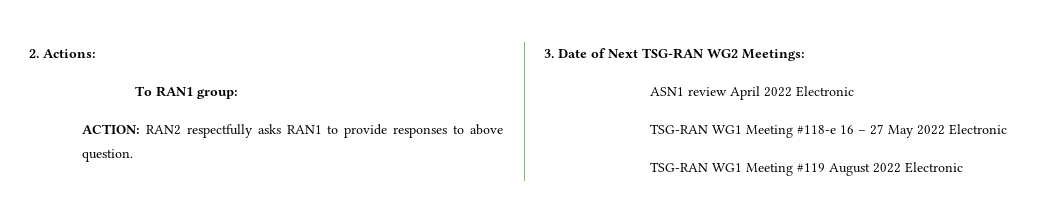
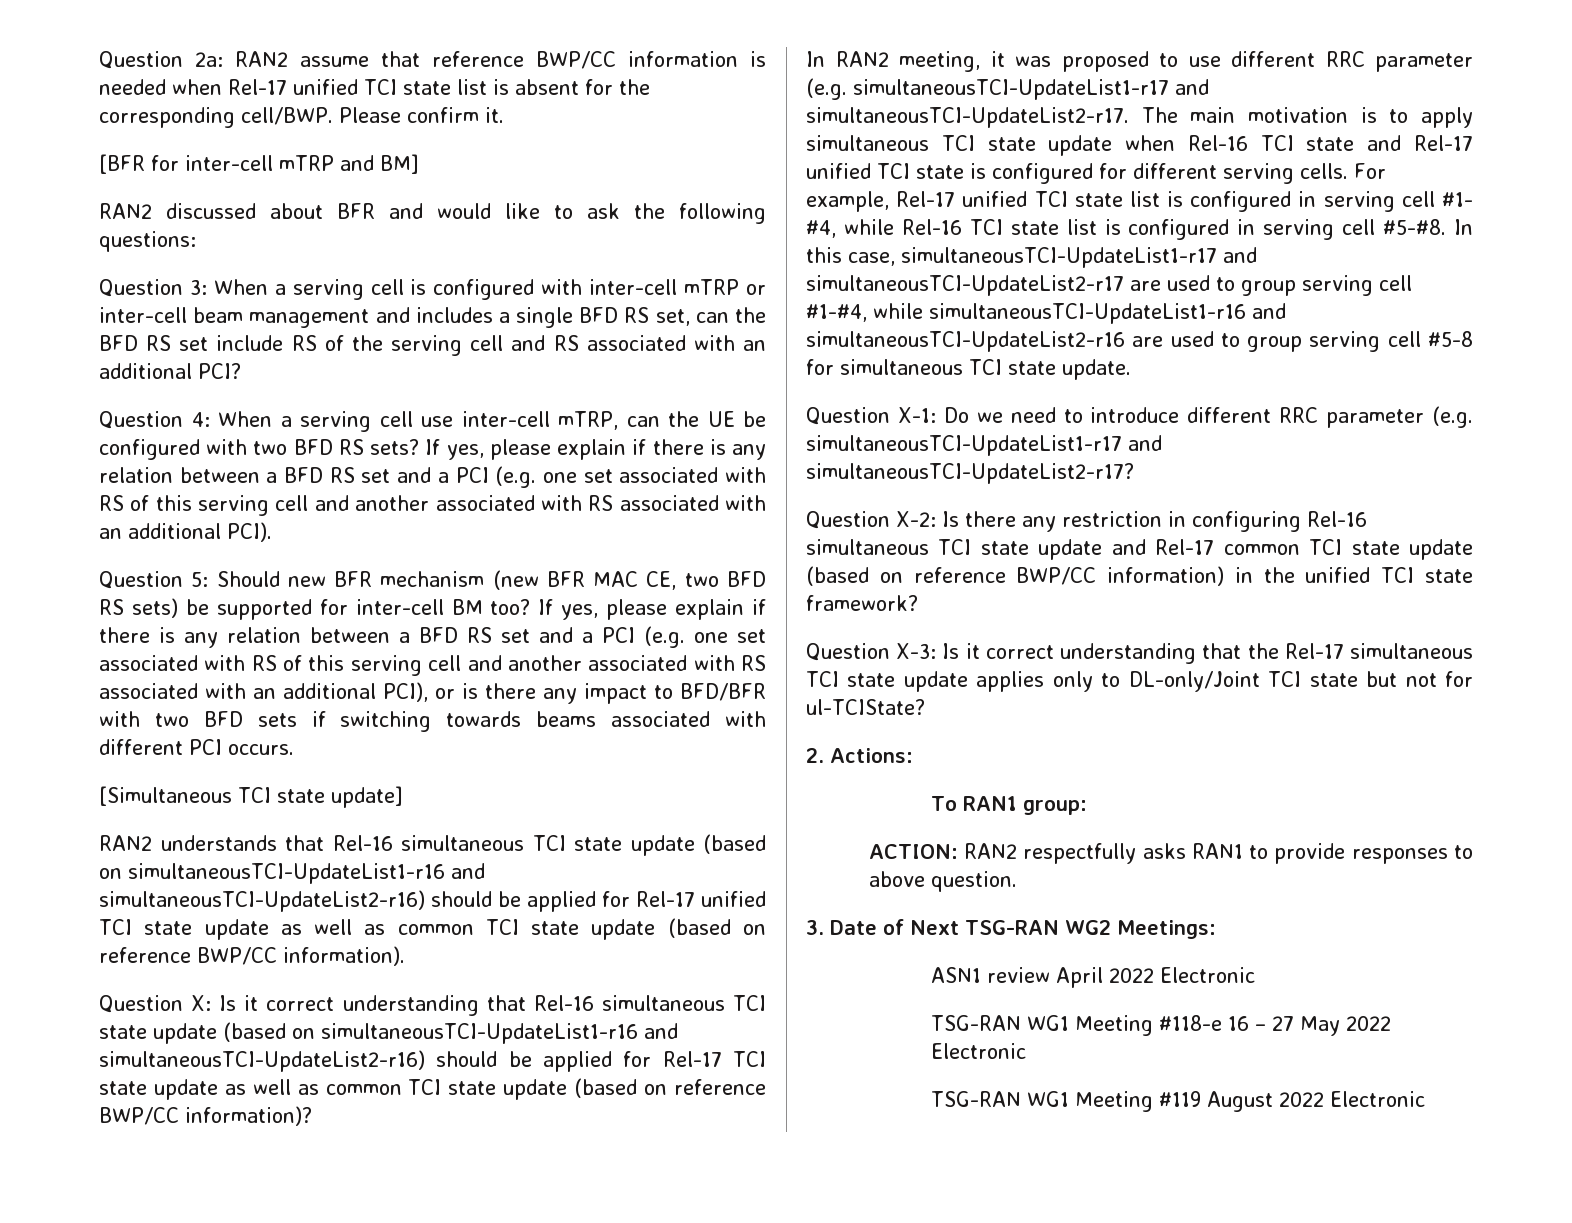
(29, 53) none -> [99,51,766,69] [99,79,650,95] [99,107,504,128] [99,154,419,174] [99,203,766,224] [99,231,196,252] [99,279,767,300] [99,307,766,328] [99,335,766,356] [99,363,241,379] [99,411,767,432] [99,439,767,460] [99,466,766,488] [99,495,766,516] [99,522,272,542] [99,570,766,590] [99,598,766,620] [99,626,766,648] [99,655,767,676] [99,682,766,704] [99,711,767,732] [99,739,294,755] [99,786,403,808] [99,834,766,856] [99,863,485,884] [99,890,766,912] [99,918,766,940] [99,946,405,966] [99,995,766,1016] [99,1022,678,1044] [99,1050,766,1072] [99,1078,766,1100] [99,1106,312,1126] [806,51,1473,72] [806,78,1209,100] [806,107,1473,128] [806,135,1473,156] [806,163,1386,184] [806,191,1473,212] [806,219,1473,240] [806,247,1257,268] [806,275,1412,296] [806,303,1286,324] [806,331,1473,352] [806,359,1131,380] [806,406,1473,428] [806,435,1162,456] [806,463,1134,484] [806,511,1367,532] [806,539,1473,560] [806,566,1473,586] [806,595,918,611] [806,643,1473,664] [806,671,1473,692] [806,699,925,715] Question 2a: RAN2 assume that reference BWP/CC information is needed when Rel-17 unified TCI state list is absent for the corresponding cell/BWP. Please confirm it. // [BFR for inter-cell mTRP and BM] // RAN2 discussed about BFR and would like to ask the following questions: // Question 3: When a serving cell is configured with inter-cell mTRP or inter-cell beam management and includes a single BFD RS set, can the BFD RS set include RS of the serving cell and RS associated with an additional PCI? // Question 4: When a serving cell use inter-cell mTRP, can the UE be configured with two BFD RS sets? If yes, please explain if there is any relation between a BFD RS set and a PCI (e.g. one set associated with RS of this serving cell and another associated with RS associated with an additional PCI). // Question 5: Should new BFR mechanism (new BFR MAC CE, two BFD RS sets) be supported for inter-cell BM too? If yes, please explain if there is any relation between a BFD RS set and a PCI (e.g. one set associated with RS of this serving cell and another associated with RS associated with an additional PCI), or is there any impact to BFD/BFR with two BFD sets if switching towards beams associated with different PCI occurs. // [Simultaneous TCI state update] // RAN2 understands that Rel-16 simultaneous TCI state update (based on simultaneousTCI-UpdateList1-r16 and simultaneousTCI-UpdateList2-r16) should be applied for Rel-17 unified TCI state update as well as common TCI state update (based on reference BWP/CC information). // Question X: Is it correct understanding that Rel-16 simultaneous TCI state update (based on simultaneousTCI-UpdateList1-r16 and simultaneousTCI-UpdateList2-r16) should be applied for Rel-17 TCI state update as well as common TCI state update (based on reference BWP/CC information)? // In RAN2 meeting, it was proposed to use different RRC parameter (e.g. simultaneousTCI-UpdateList1-r17 and simultaneousTCI-UpdateList2-r17. The main motivation is to apply simultaneous TCI state update when Rel-16 TCI state and Rel-17 unified TCI state is configured for different serving cells. For example, Rel-17 unified TCI state list is configured in serving cell #1- #4, while Rel-16 TCI state list is configured in serving cell #5-#8. In this case, simultaneousTCI-UpdateList1-r17 and simultaneousTCI-UpdateList2-r17 are used to group serving cell #1-#4, while simultaneousTCI-UpdateList1-r16 and simultaneousTCI-UpdateList2-r16 are used to group serving cell #5-8 for simultaneous TCI state update. // Question X-1: Do we need to introduce different RRC parameter (e.g. simultaneousTCI-UpdateList1-r17 and simultaneousTCI-UpdateList2-r17? // Question X-2: Is there any restriction in configuring Rel-16 simultaneous TCI state update and Rel-17 common TCI state update (based on reference BWP/CC information) in the unified TCI state framework? // Question X-3: Is it correct understanding that the Rel-17 simultaneous TCI state update applies only to DL-only/Joint TCI state but not for ul-TCIState? //

